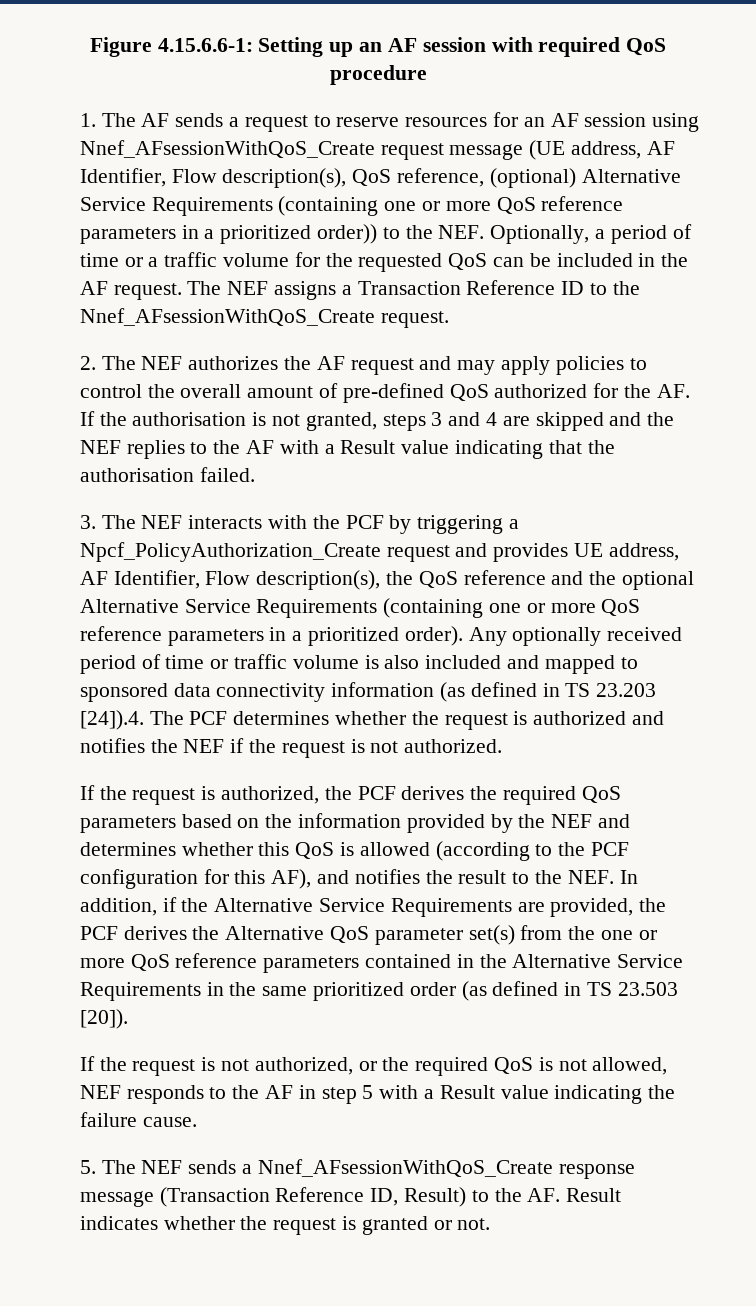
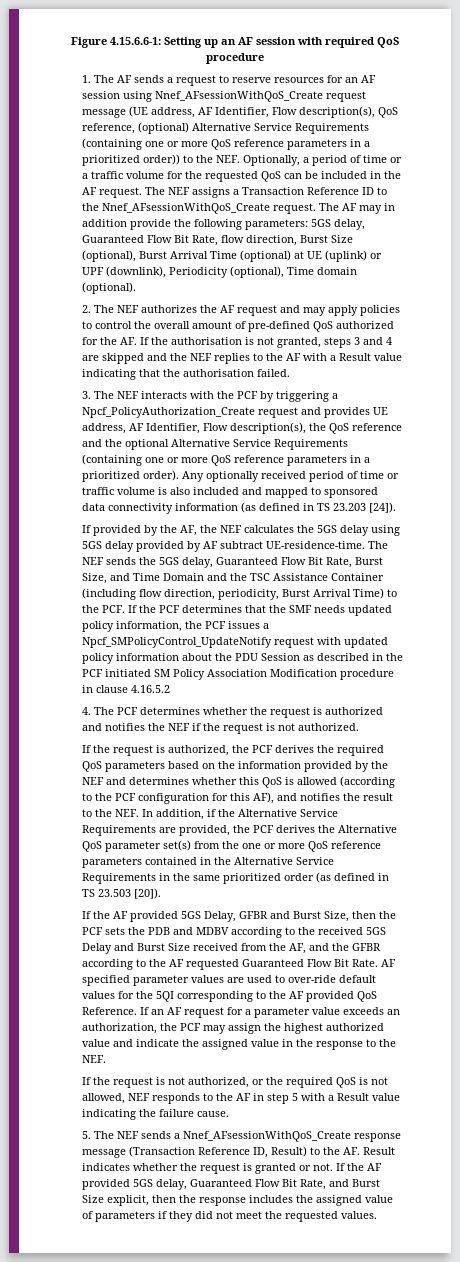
(449, 319) none -> [318,203,395,214] [81,219,365,230] [81,235,353,246] [81,250,382,262] [81,266,357,278] [81,282,136,294] The AF may in addition provide the following parameters: 5GS delay, Guaranteed Flow Bit Rate, flow direction, Burst Size (optional), Burst Arrival Time (optional) at UE (uplink) or UPF (downlink), Periodicity (optional), Time domain (optional).
[79,710,144,730] [24]).4. -> [368,502,396,513] [81,525,400,536] [81,541,388,552] [81,557,383,568] [81,573,384,584] [81,588,397,600] [81,605,392,616] [81,621,269,632] [81,637,388,648] [81,653,403,664] [81,669,394,680] [81,685,170,693] [81,707,91,715] [24]). // If provided by the AF, the NEF calculates the 5GS delay using 5GS delay provided by AF subtract UE-residence-time. The NEF sends the 5GS delay, Guaranteed Flow Bit Rate, Burst Size, and Time Domain and the TSC Assistance Container (including flow direction, periodicity, Burst Arrival Time) to the PCF. If the PCF determines that the SMF needs updated policy information, the PCF issues a Npcf_SMPolicyControl_UpdateNotify request with updated policy information about the PDU Session as described in the PCF initiated SM Policy Association Modification procedure in clause 4.16.5.2 // 4.
(128, 1019) none -> [81,911,396,922] [81,927,386,938] [81,943,381,954] [81,959,396,970] [81,975,376,986] [81,991,377,1002] [81,1007,400,1018] [81,1023,384,1034] [81,1039,396,1050] [81,1055,106,1063] // If the AF provided 5GS Delay, GFBR and Burst Size, then the PCF sets the PDB and MDBV according to the received 5GS Delay and Burst Size received from the AF, and the GFBR according to the AF requested Guaranteed Flow Bit Rate. AF specified parameter values are used to over-ride default values for the 5QI corresponding to the AF provided QoS Reference. If an AF request for a parameter value exceeds an authorization, the PCF may assign the highest authorized value and indicate the assigned value in the response to the NEF.
(491, 1224) none -> [335,1163,382,1171] [81,1179,380,1190] [81,1195,393,1206] [81,1211,377,1222] If the AF provided 5GS delay, Guaranteed Flow Bit Rate, and Burst Size explicit, then the response includes the assigned value of parameters if they did not meet the requested values.

